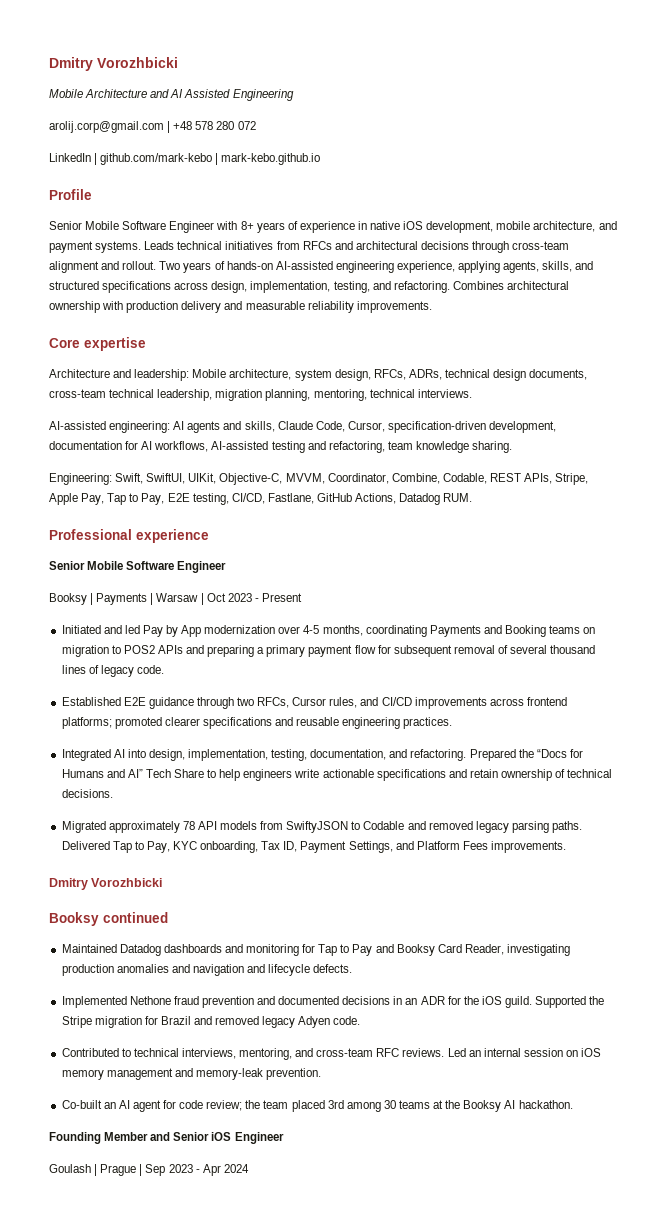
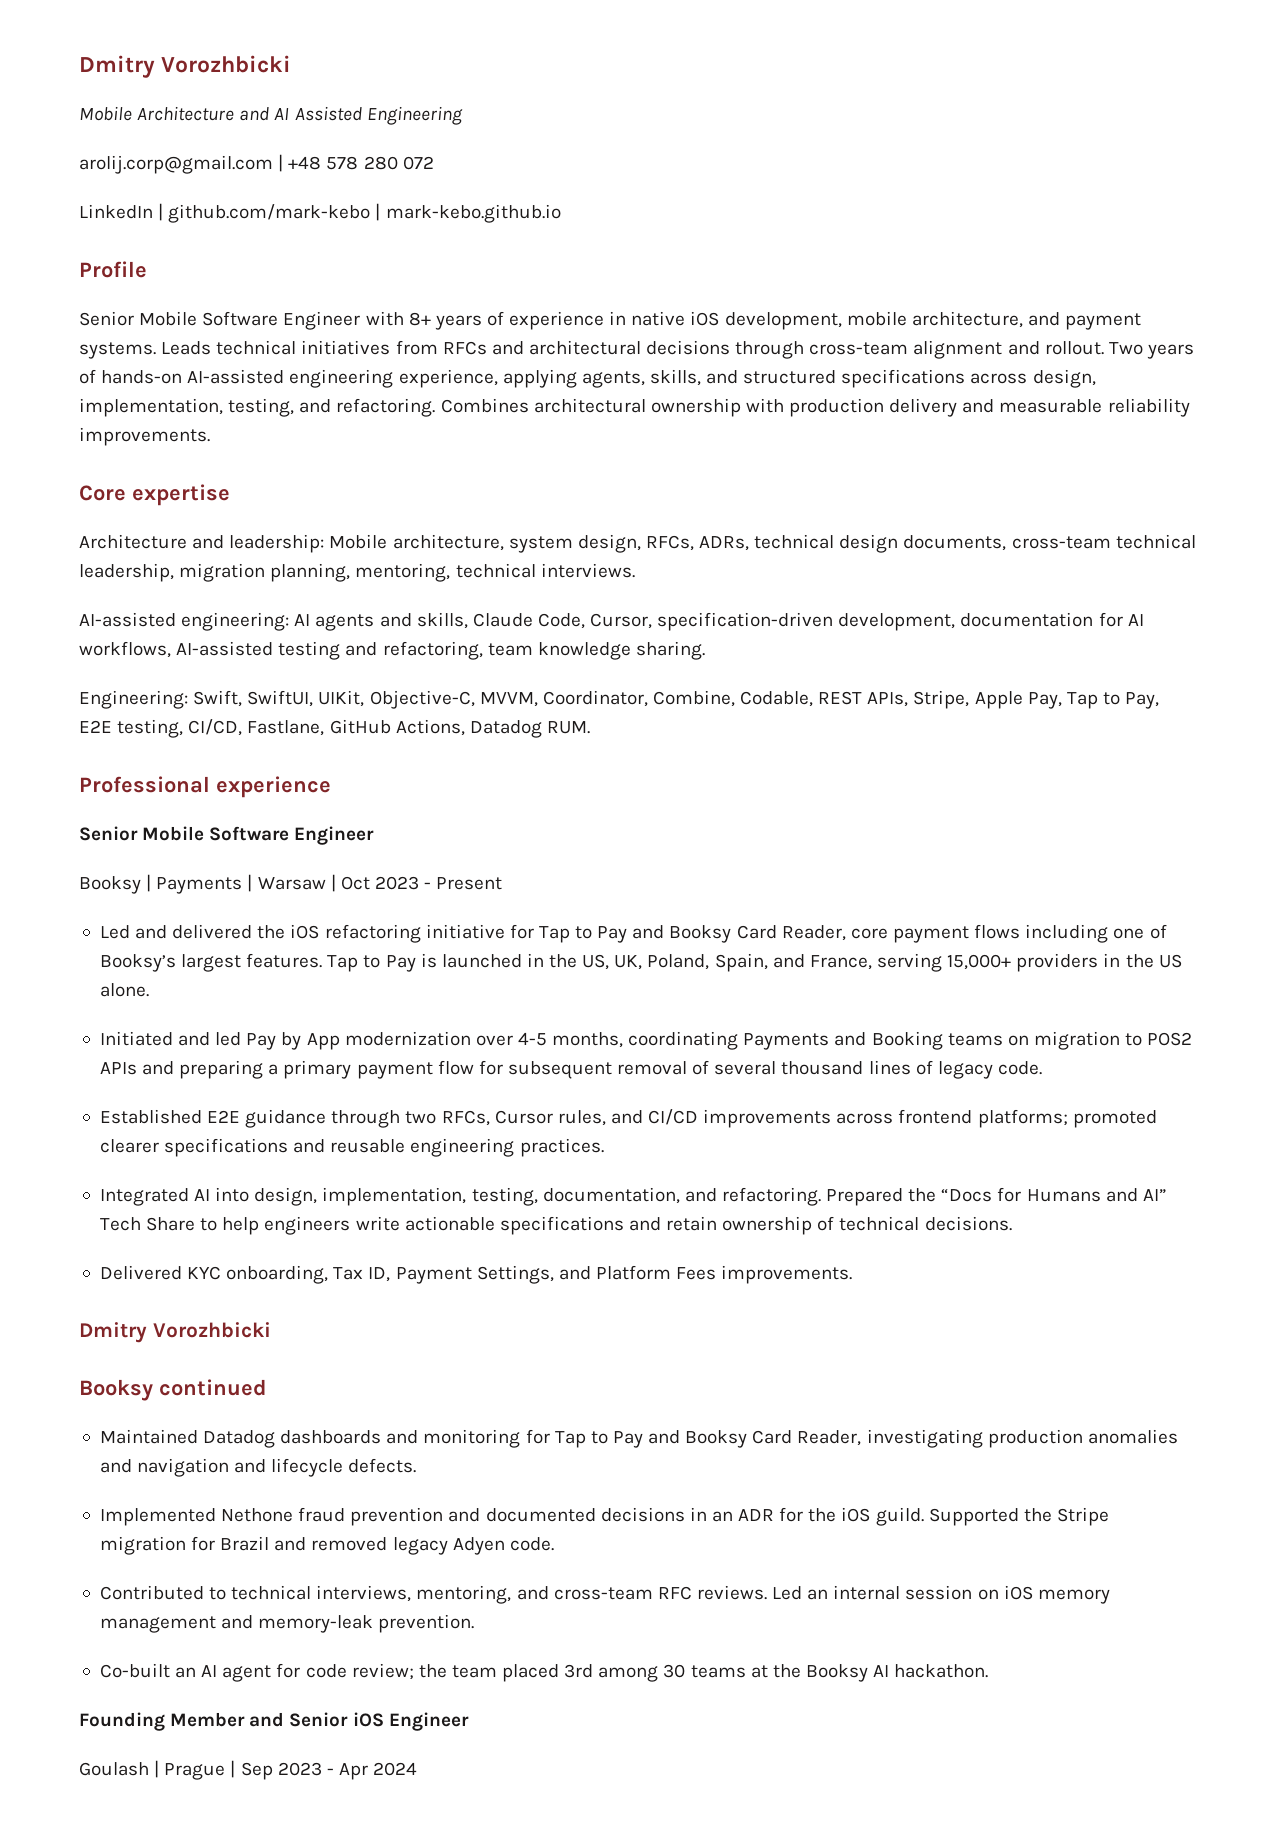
(302, 597) none -> [99,924,1167,943] [99,953,1182,972] [99,983,149,997] // Led and delivered the iOS refactoring initiative for Tap to Pay and Booksy Card Reader, core payment flows including one of Booksy’s largest features. Tap to Pay is launched in the US, UK, Poland, Spain, and France, serving 15,000+ providers in the US alone.
[61,821,583,833] [61,841,170,853] Migrated approximately 78 API models from SwiftyJSON to Codable and removed legacy parsing paths. Delivered Tap to Pay, -> [99,1265,182,1280] Delivered

